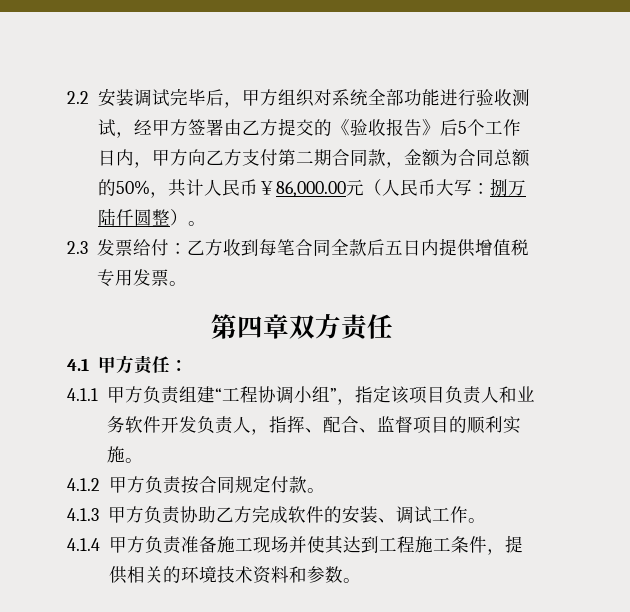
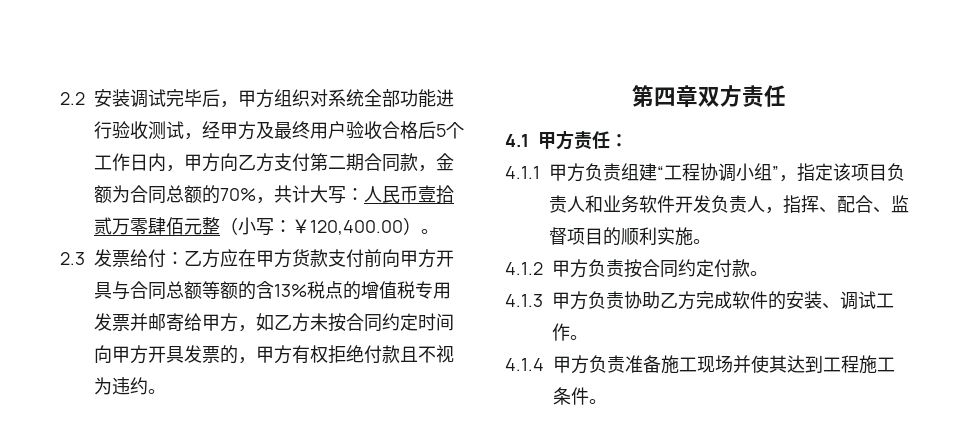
[187,118,440,136] 签署由乙方提交的《验收报告》 -> [256,121,418,140] 及最终用户验收合格
[115,178,526,198] [97,208,170,226] 50%，共计人民币￥86,000.00元（人民币大写：捌万陆仟圆整 -> [220,185,454,204] [94,217,403,236] 70%，共计大写：人民币壹拾贰万零肆佰元整（小写：￥120,400.00
[222,238,529,257] [96,269,169,287] 收到每笔合同全款后五日内提供增值税专用发票 -> [220,249,454,268] [94,281,451,300] [94,313,454,332] [94,345,454,364] [94,377,148,395] 应在甲方货款支付前向甲方开具与合同总额等额的含13%税点的增值税专用发票并邮寄给甲方，如乙方未按合同约定时间向甲方开具发票的，甲方有权拒绝付款且不视为违约
[234,475,253,493] 规 -> [678,259,696,277] 约
[486,535,523,555] [108,566,343,584] ，提供相关的环境技术资料和参数 -> (589, 396) none

